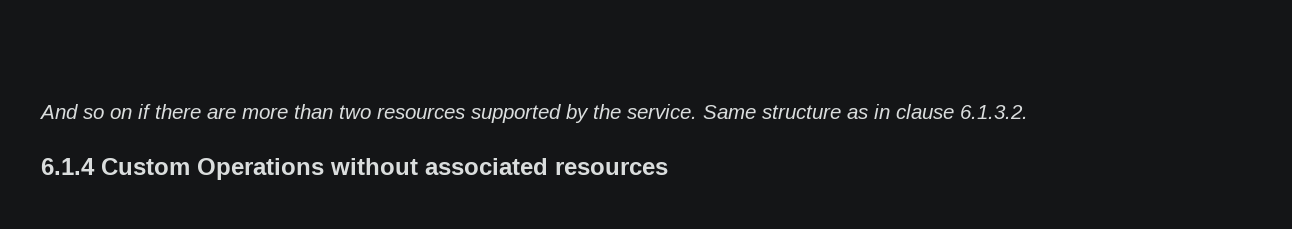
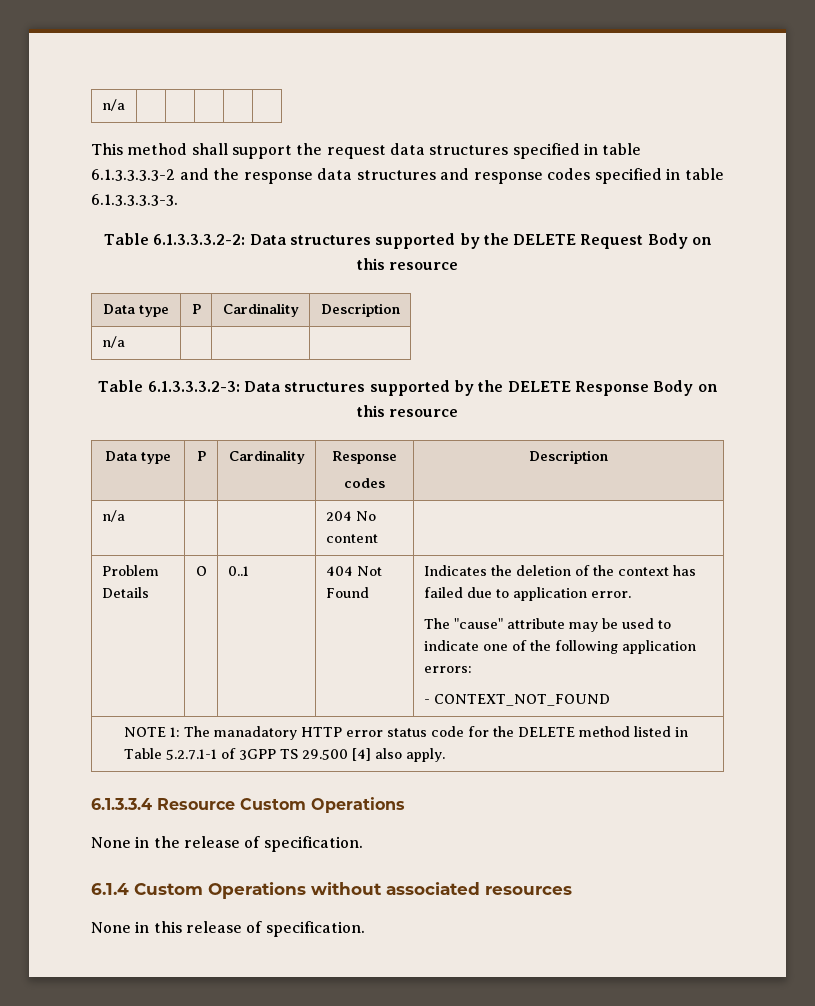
[39,104,1028,123] And so on if there are more than two resources supported by the service. Same structure as in clause 6.1.3.2. -> [101,99,125,111] [91,143,642,159] [91,168,724,184] [91,194,178,206] [103,233,713,249] [356,258,459,270] [103,304,169,317] [191,304,201,314] [222,303,299,317] [320,303,400,317] [101,336,125,348] [98,380,718,396] [356,405,459,417] [105,451,171,464] [196,451,206,461] [228,450,305,464] [332,451,397,464] [344,478,385,488] [529,450,608,464] [101,510,125,522] [325,511,376,521] [325,534,378,543] [101,565,159,576] [101,587,149,598] [195,566,207,576] [227,566,249,576] [325,566,382,576] [325,587,369,598] [423,565,696,576] [423,587,631,601] [423,618,671,632] [423,640,696,654] [423,666,472,673] [423,694,610,706] [124,726,689,740] [124,748,446,762] [91,797,405,813] [91,836,363,852] n/a | | | | | // This method shall support the request data structures specified in table 6.1.3.3.3.3-2 and the response data structures and response codes specified in table 6.1.3.3.3.3-3. // Table 6.1.3.3.3.2-2: Data structures supported by the DELETE Request Body on this resource // Data type | P | Cardinality | Description // n/a | | | // Table 6.1.3.3.3.2-3: Data structures supported by the DELETE Response Body on this resource // Data type | P | Cardinality | Response // codes | Description // n/a | | | 204 No content | // Problem Details | O | 0..1 | 404 Not Found | Indicates the deletion of the context has failed due to application error. // The "cause" attribute may be used to indicate one of the following application errors: // - CONTEXT_NOT_FOUND // NOTE 1: The manadatory HTTP error status code for the DELETE method listed in Table 5.2.7.1-1 of 3GPP TS 29.500 [4] also apply. // 6.1.3.3.4 Resource Custom Operations // None in the release of specification.
(668, 168) none -> [91,921,365,937] // None in this release of specification.

